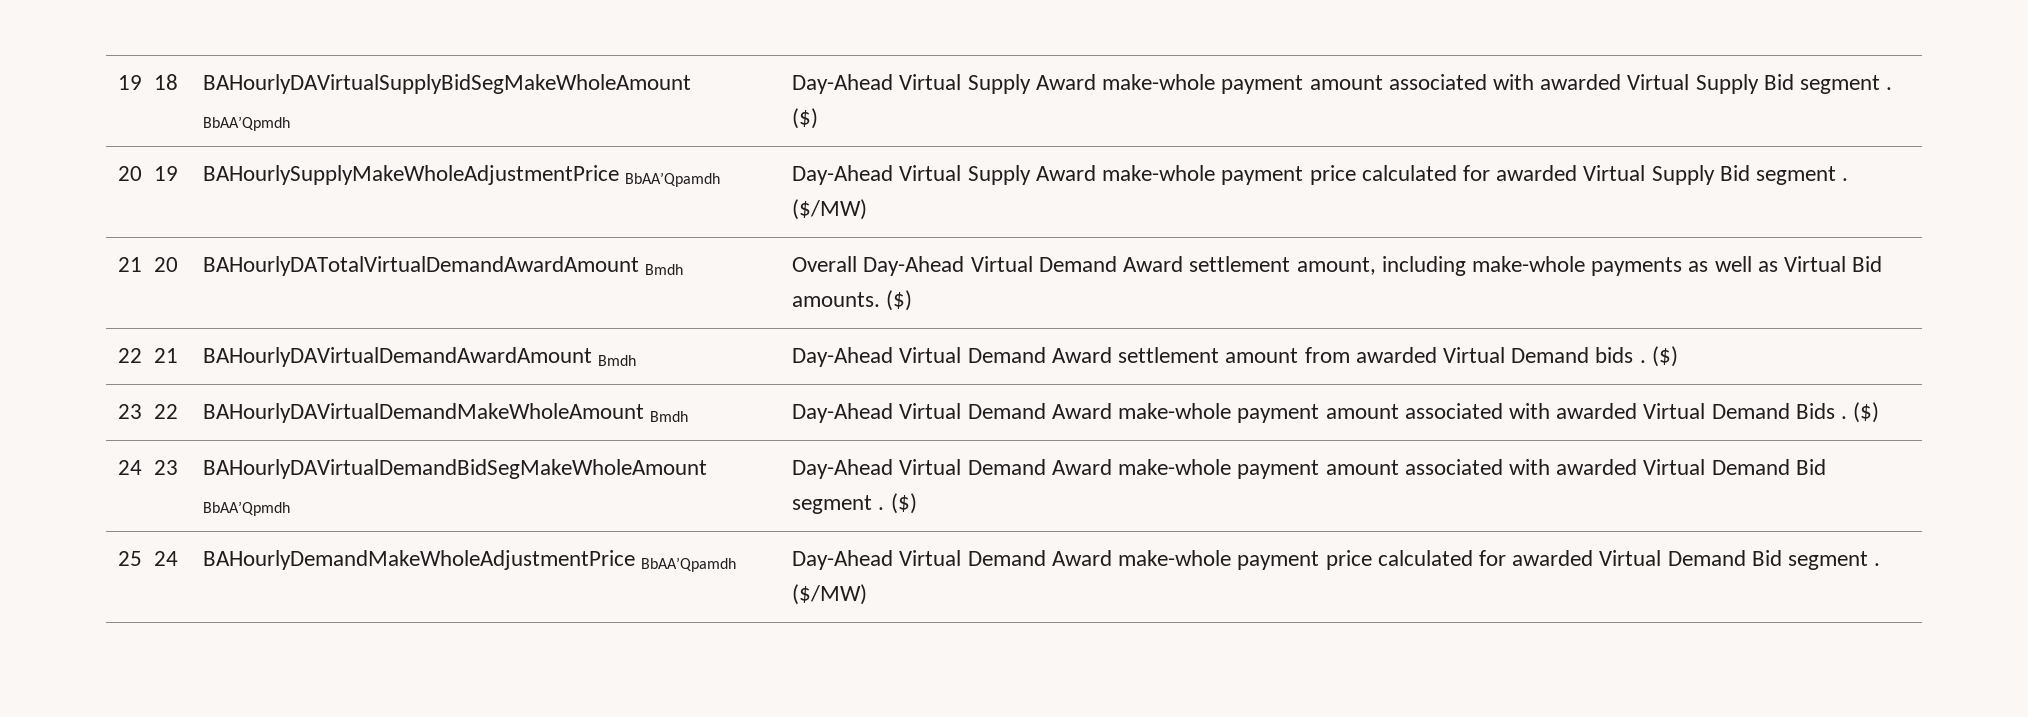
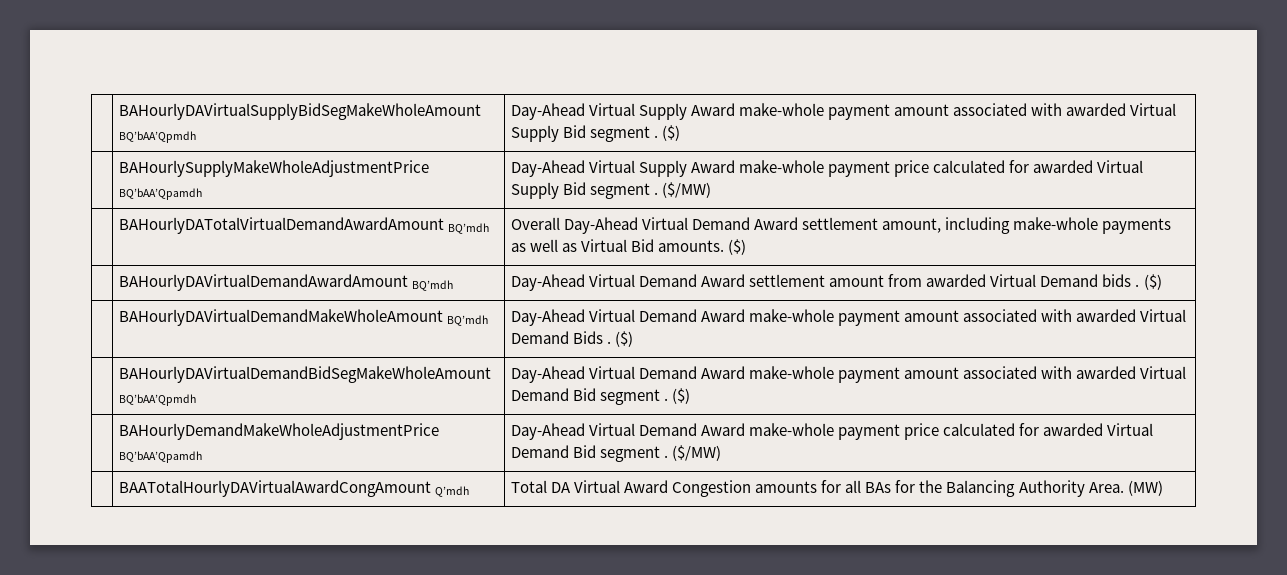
[118,74,178,90] 19 18 -> (118, 111) none
[203,116,291,131] BbAA’Qpmdh -> [118,131,196,143] BQ’bAA’Qpmdh
[118,166,178,181] 20 19 -> (681, 133) none
[625,172,721,187] BbAA’Qpamdh -> [118,188,202,200] BQ’bAA’Qpamdh
[118,257,178,272] 21 20 -> (712, 190) none
[645,264,684,275] Bmdh -> [447,223,489,234] BQ’mdh
[118,348,178,363] 22 21 -> (747, 247) none
[598,355,637,366] Bmdh -> [411,280,453,291] BQ’mdh
[118,404,178,419] 23 22 -> (1162, 282) none
[650,411,689,422] Bmdh -> [446,315,488,326] BQ’mdh
[118,460,178,475] 24 23 -> (634, 339) none
[203,501,291,516] BbAA’Qpmdh -> [118,394,196,406] BQ’bAA’Qpmdh
[118,551,178,566] 25 24 -> (691, 396) none
[641,557,737,572] BbAA’Qpamdh -> [118,451,202,463] BQ’bAA’Qpamdh
(868, 594) none -> [118,480,469,497] [510,480,1163,497] // | BAATotalHourlyDAVirtualAwardCongAmount Q’mdh | Total DA Virtual Award Congestion amounts for all BAs for the Balancing Authority Area. (MW)

